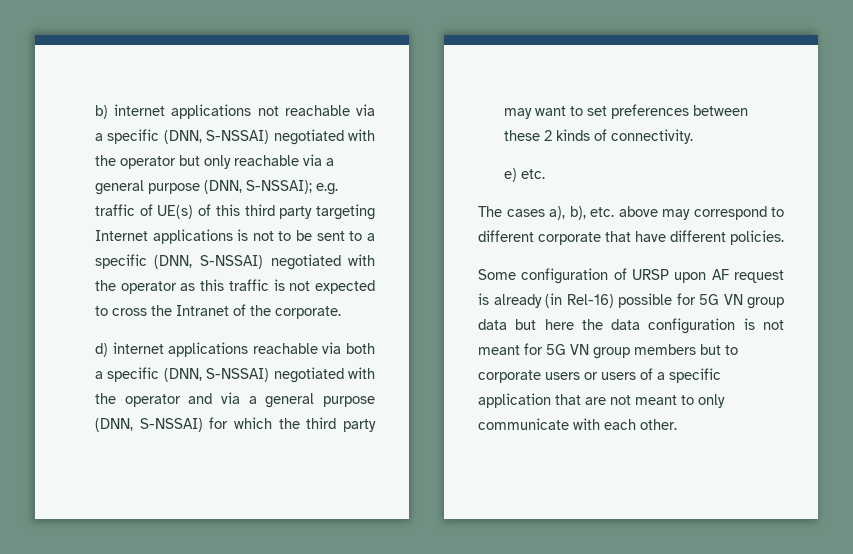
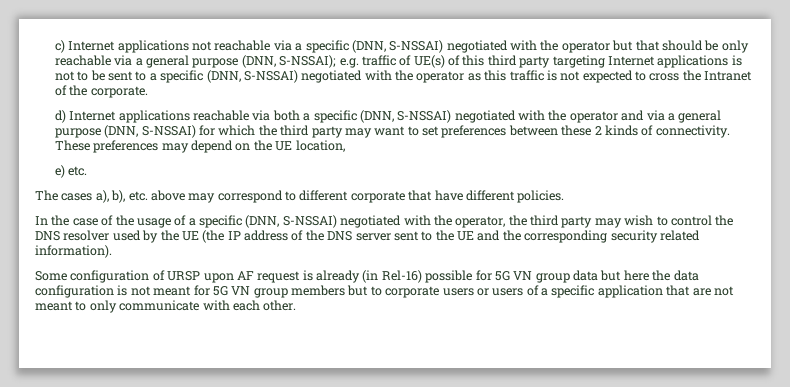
[94,104,166,119] b) internet -> [54,40,116,53] c) Internet
(200, 160) none -> [635,40,719,51] that should be
[112,342,164,354] internet -> [69,111,117,121] Internet
(693, 136) none -> [54,140,345,153] These preferences may depend on the UE location,
(784, 237) none -> [35,215,734,228] [35,230,700,243] [35,245,112,258] // In the case of the usage of a specific (DNN, S-NSSAI) negotiated with the operator, the third party may wish to control the DNS resolver used by the UE (the IP address of the DNS server sent to the UE and the corresponding security related information).

